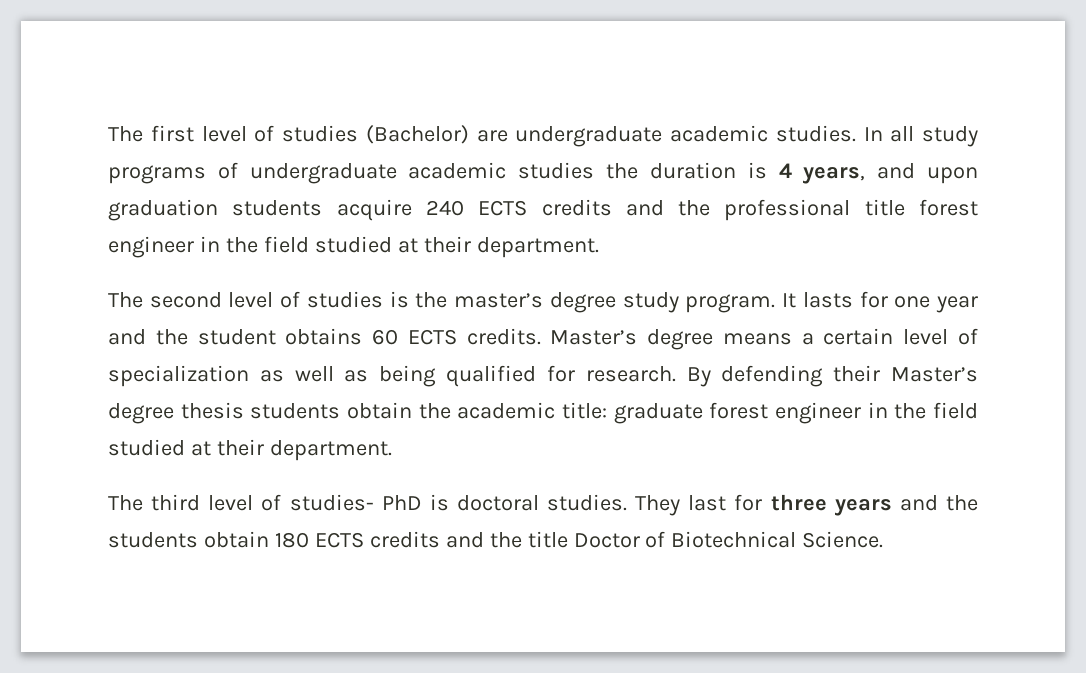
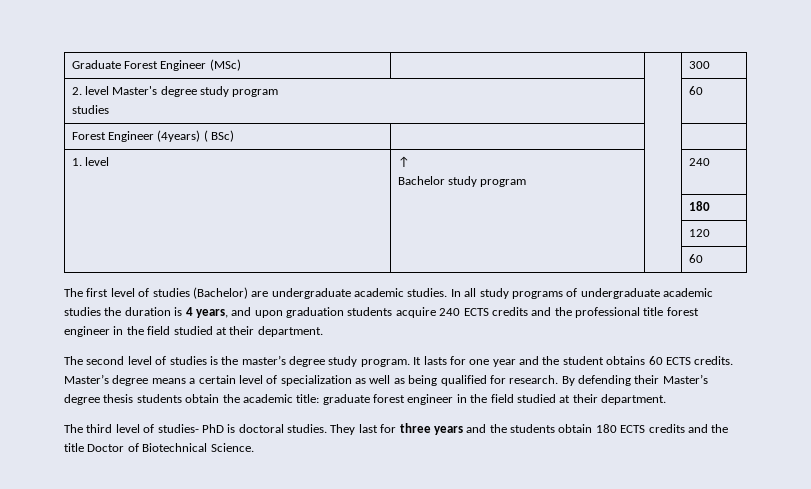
(108, 134) none -> [71,59,241,71] [688,61,710,69] [71,86,279,97] [71,105,109,114] [688,86,703,95] [71,130,235,142] [71,157,109,166] [397,156,410,167] [397,176,527,187] [688,158,710,166] [688,201,710,211] [688,229,710,237] [688,254,703,263] Graduate Forest Engineer (MSc) | | | 300 // 2. level Master's degree study program // studies | | 60 // Forest Engineer (4years) ( BSc) | | | // 1. level | ↑ // Bachelor study program | | 240 // | | | 180 // | | | 120 // | | | 60 //

